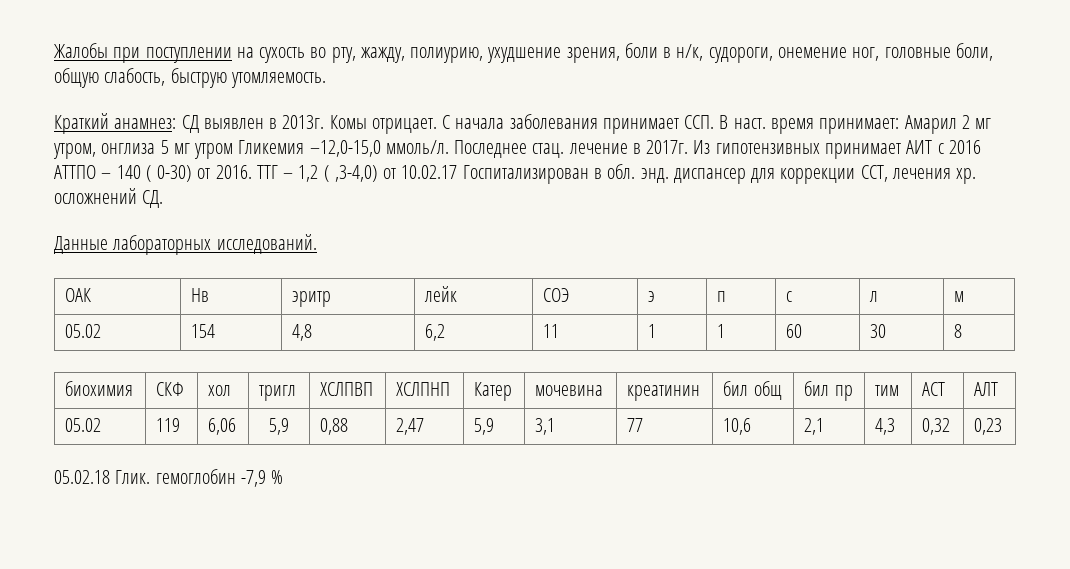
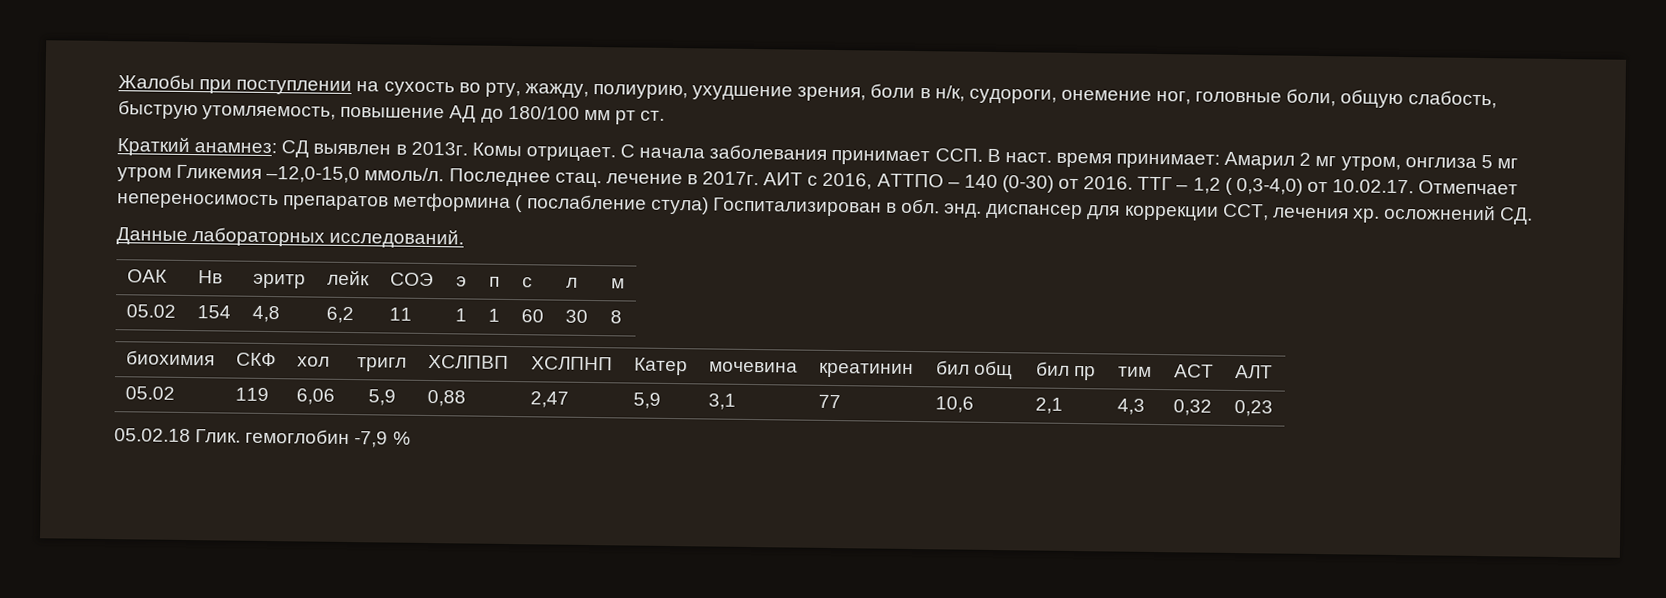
[230,72,326,88] утомляемость. -> [202,105,666,125] утомляемость, повышение АД до 180/100 мм рт ст.
[693,140,901,159] Из гипотензивных принимает -> (760, 178) none
[948,140,981,154] 2016 -> [822,172,873,190] 2016,
[145,165,193,182] ( 0-30) -> [1001,175,1054,193] (0-30)
[334,165,458,182] ,3-4,0) от 10.02.17 -> [1235,177,1519,196] [117,192,709,215] 0,3-4,0) от 10.02.17. Отмепчает непереносимость препаратов метформина ( послабление стула)

